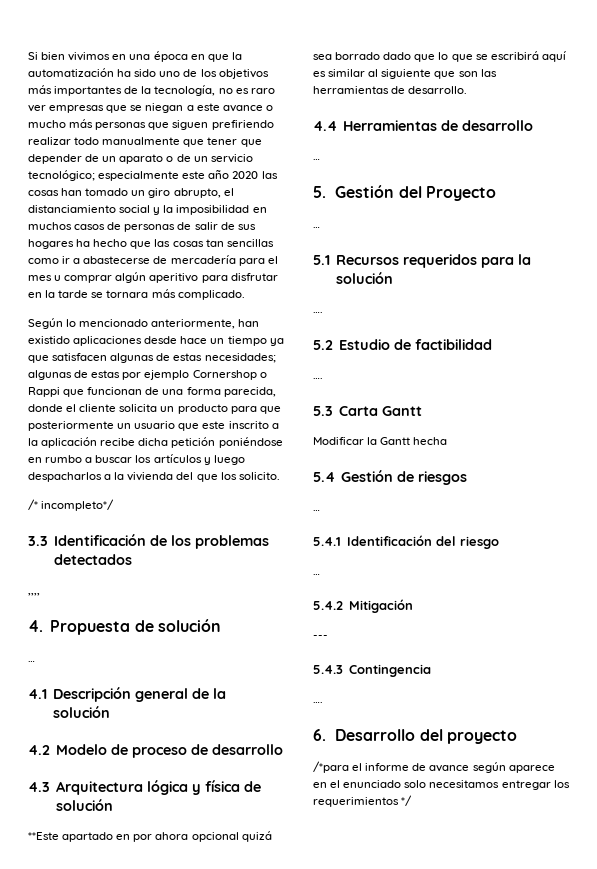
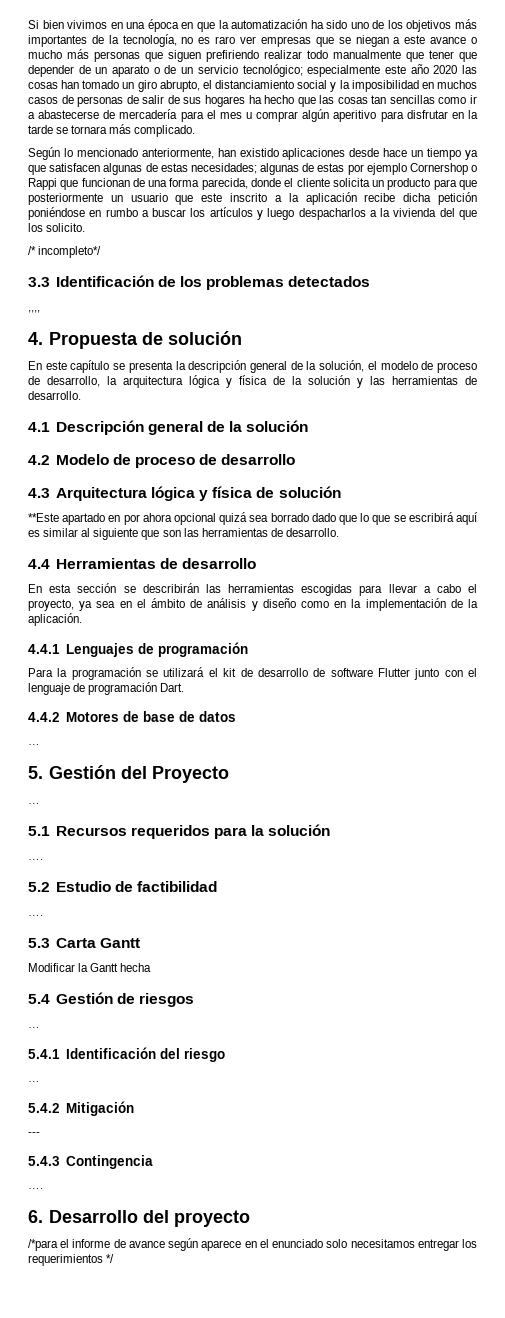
[28,661,35,662] … -> [28,360,478,373] [28,375,477,388] [28,391,81,400] En este capítulo se presenta la descripción general de la solución, el modelo de proceso de desarrollo, la arquitectura lógica y física de la solución y las herramientas de desarrollo.
(533, 125) none -> [28,583,478,596] [28,598,478,611] [28,613,82,626] [28,642,248,657] [28,667,477,680] [28,682,185,695] [28,711,236,722] // En esta sección se describirán las herramientas escogidas para llevar a cabo el proyecto, ya sea en el ámbito de análisis y diseño como en la implementación de la aplicación. // 4.4.1 Lenguajes de programación // Para la programación se utilizará el kit de desarrollo de software Flutter junto con el lenguaje de programación Dart. // 4.4.2 Motores de base de datos

